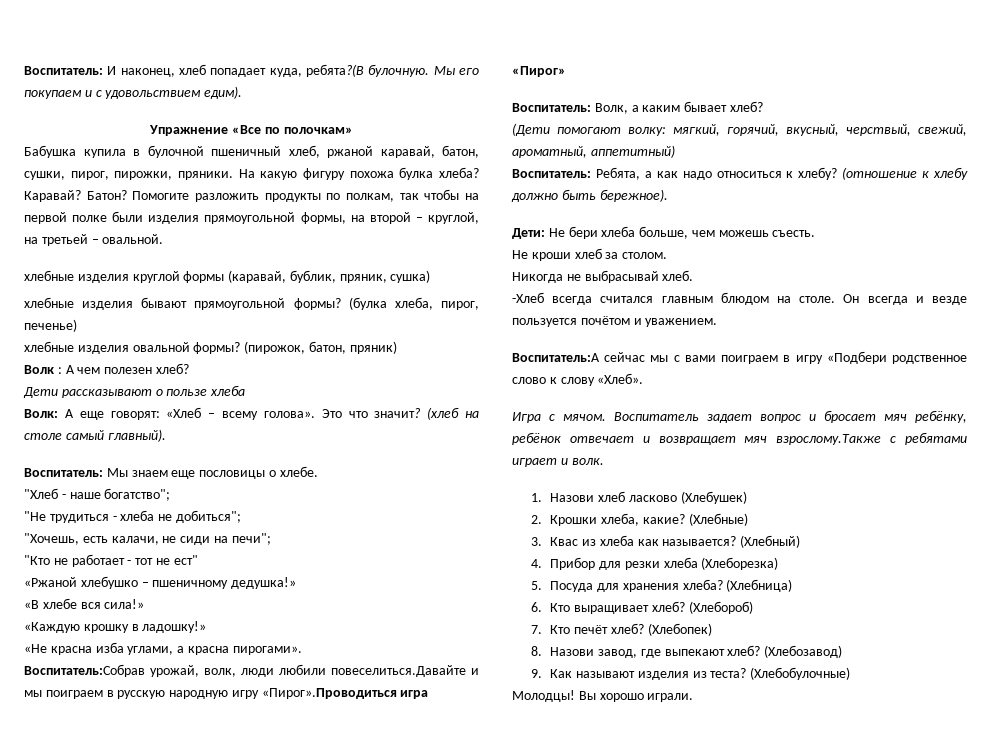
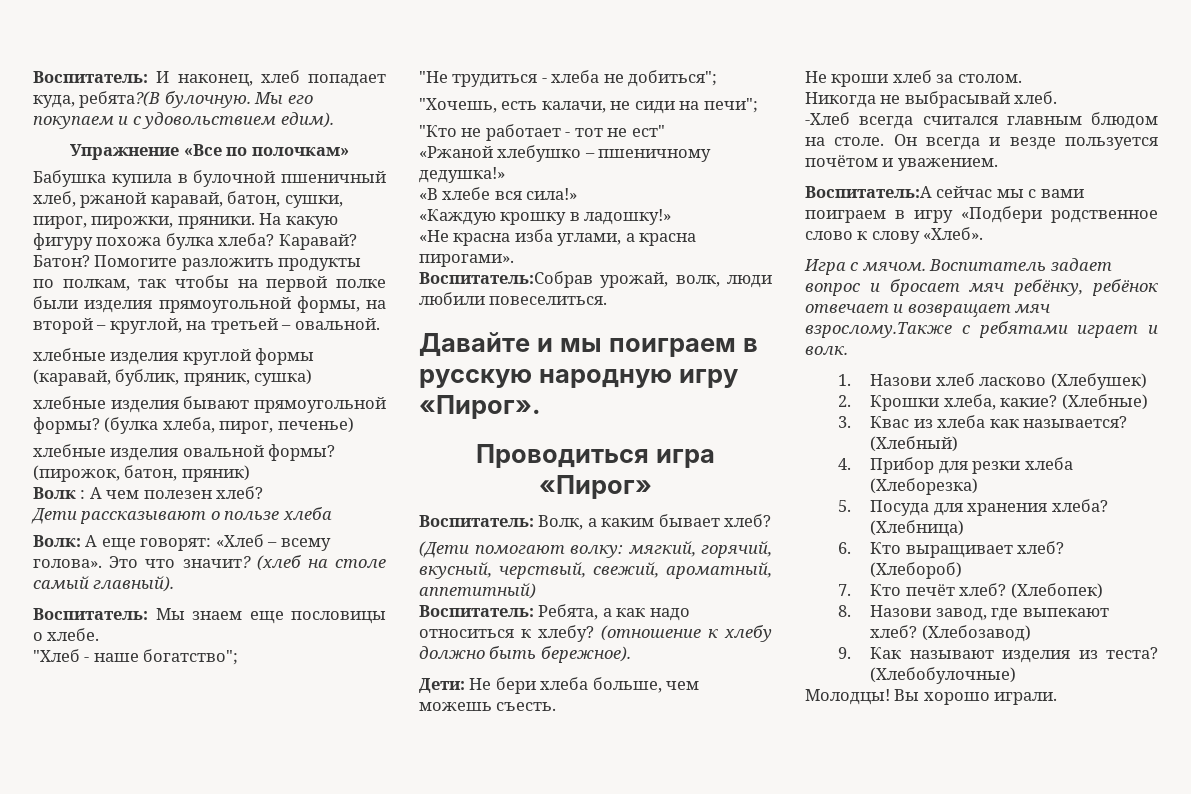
[331,665,466,677] повеселиться.Давайте -> [489,296,608,305] [419,332,530,356] повеселиться. // Давайте
[261,688,397,699] «Пирог».Проводиться -> [419,395,541,419] [476,444,650,468] «Пирог». // Проводиться

